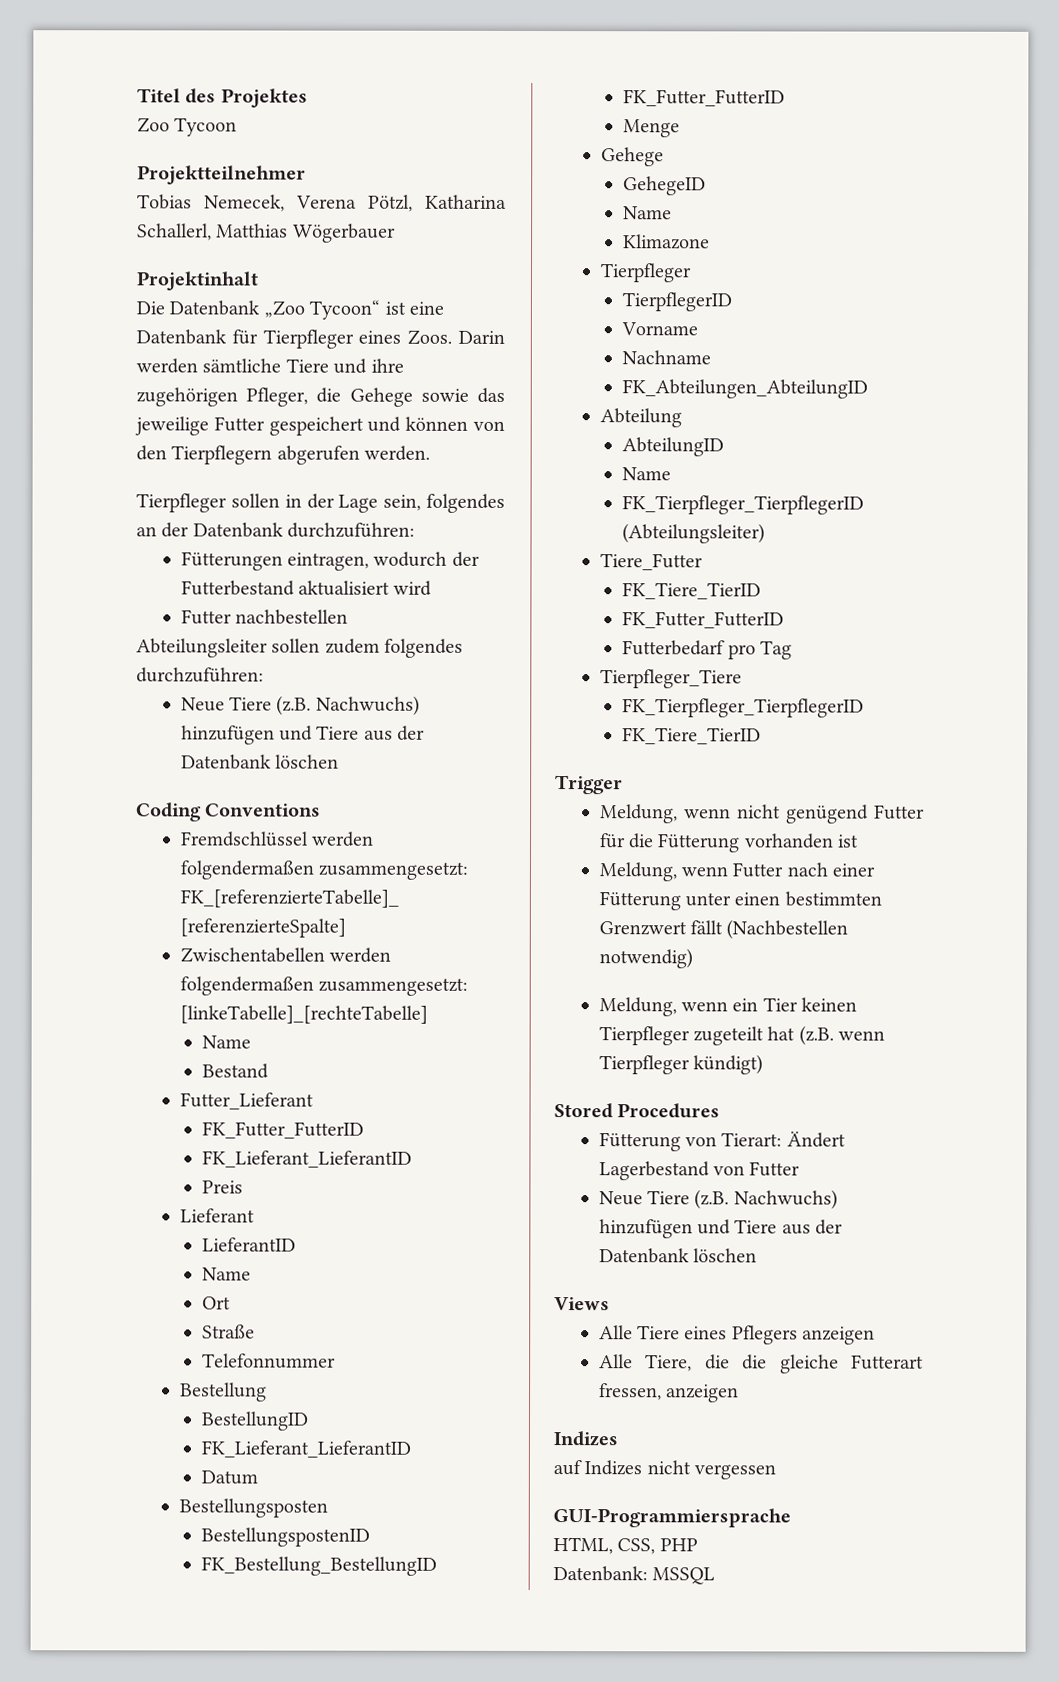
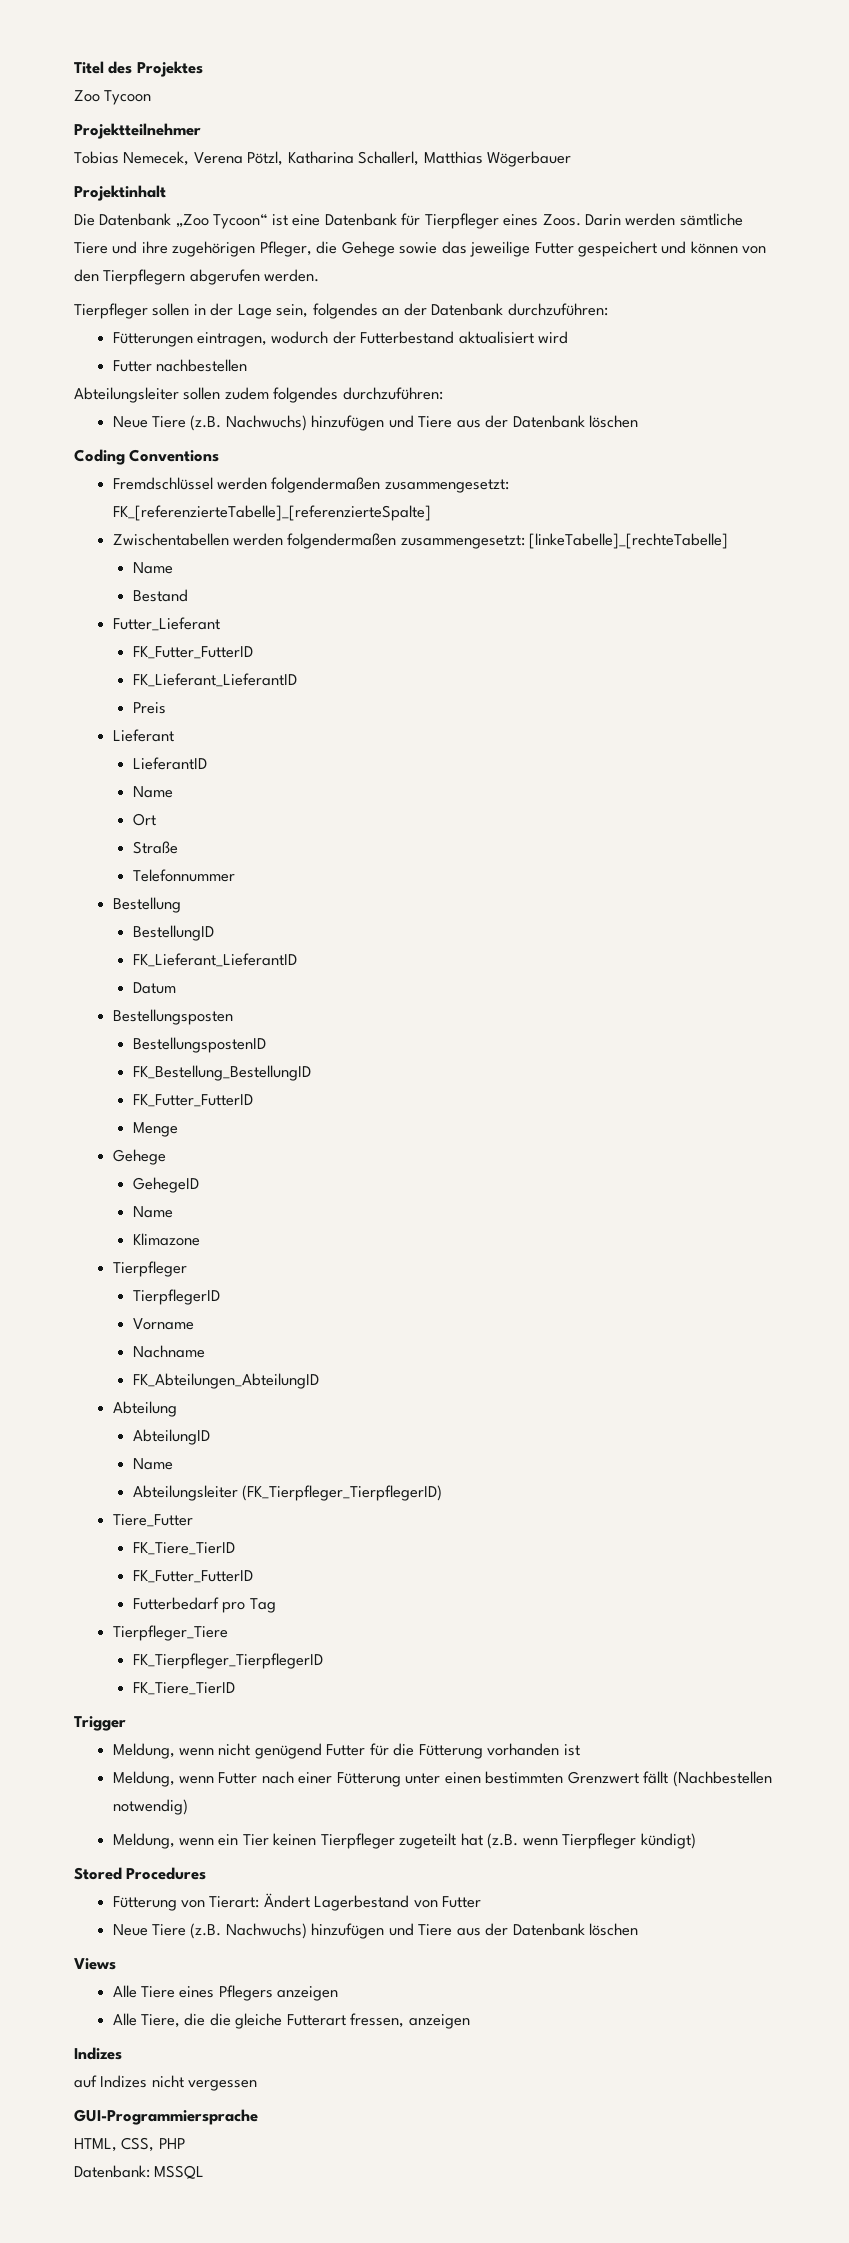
[622,495,865,515] [622,523,766,544] FK_Tierpfleger_TierpflegerID (Abteilungsleiter) -> [132,1485,443,1501] Abteilungsleiter (FK_Tierpfleger_TierpflegerID)

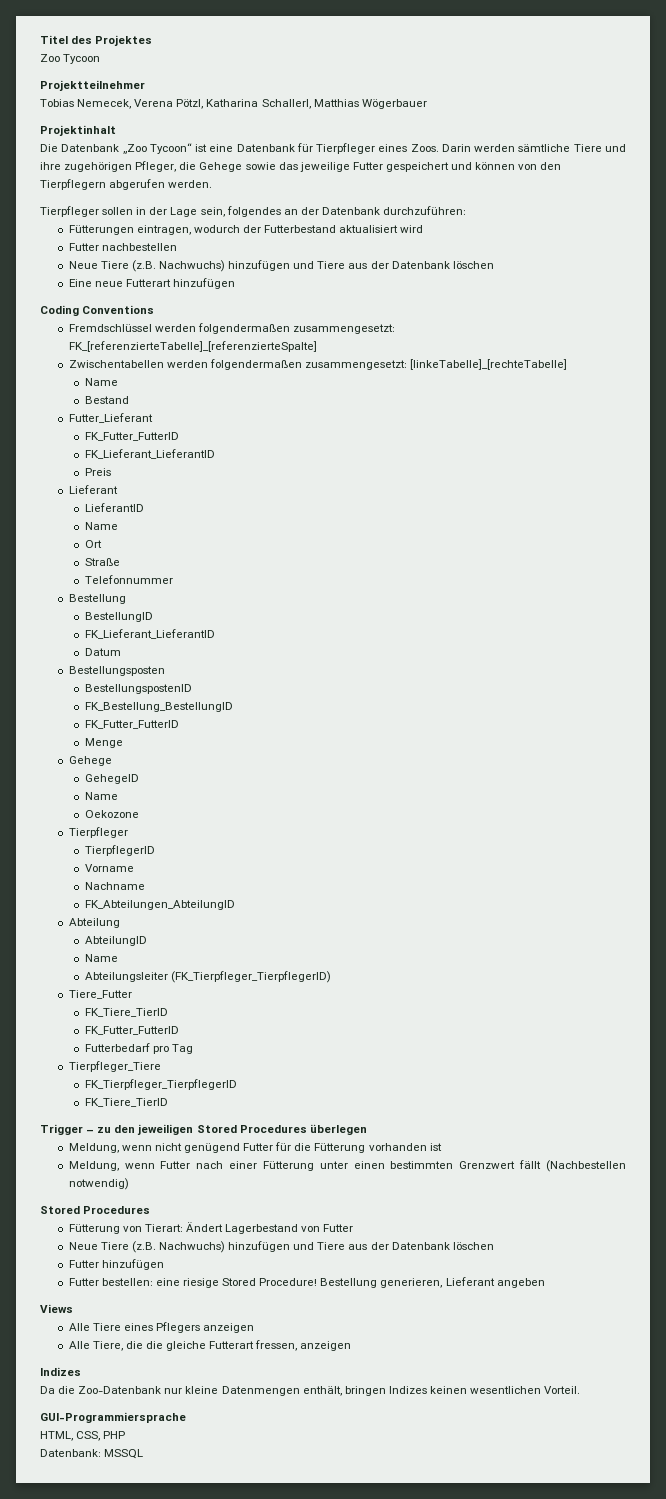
[74,387,443,403] // Abteilungsleiter sollen zudem folgendes durchzuführen: -> (177, 247) none
(639, 421) none -> [68,278,236,289] // Eine neue Futterart hinzufügen
[132,1233,200,1246] Klimazone -> [84,810,139,818] Oekozone
(126, 1723) none -> [86,1124,367,1135] – zu den jeweiligen Stored Procedures überlegen
[112,1833,696,1849] // Meldung, wenn ein Tier keinen Tierpfleger zugeteilt hat (z.B. wenn Tierpfleger kündigt) -> (129, 1184) none
(639, 1929) none -> [68,1259,164,1270] [68,1277,545,1288] // Futter hinzufügen // Futter bestellen: eine riesige Stored Procedure! Bestellung generieren, Lieferant angeben
[74,2075,258,2091] auf Indizes nicht vergessen -> [40,1386,581,1396] Da die Zoo-Datenbank nur kleine Datenmengen enthält, bringen Indizes keinen wesentlichen Vorteil.

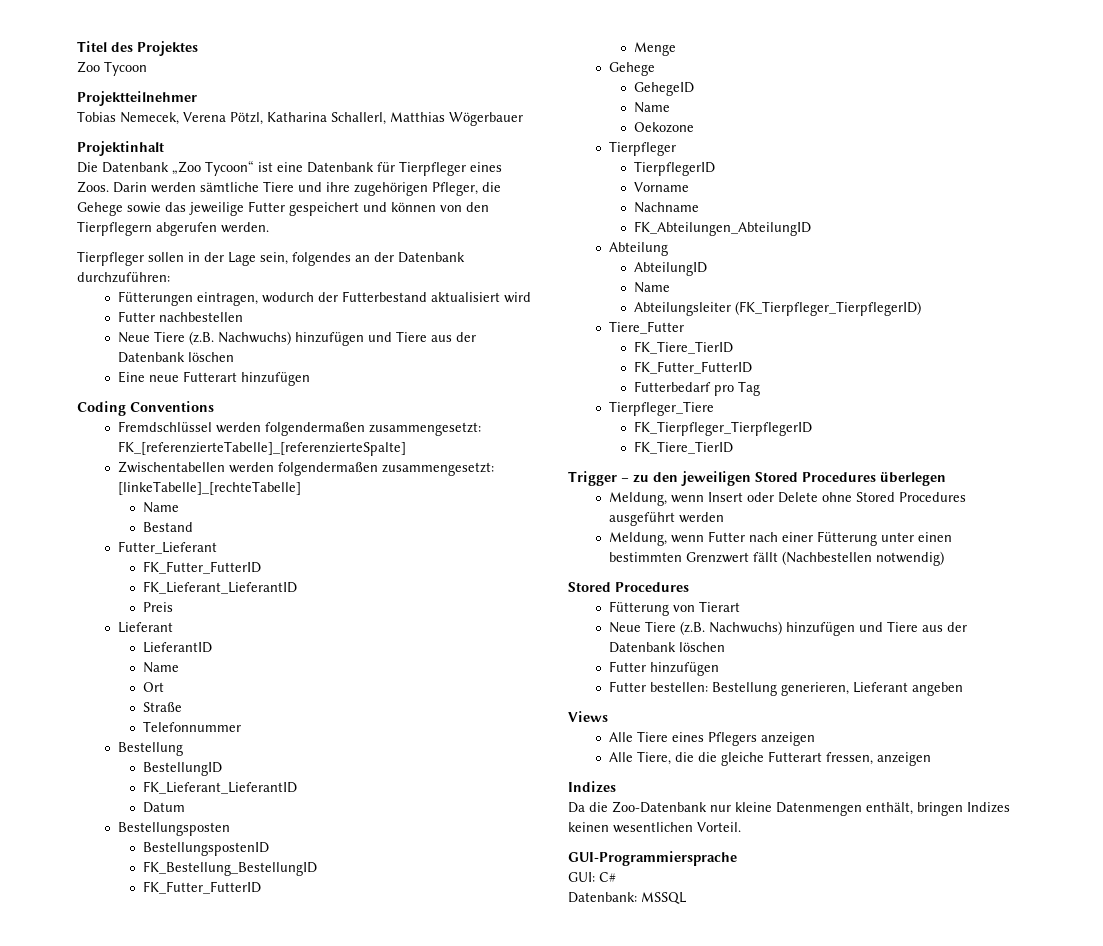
[154,1142,442,1153] nicht genügend Futter für die Fütterung vorhanden ist -> [708,492,967,503] [609,512,725,526] Insert oder Delete ohne Stored Procedures ausgeführt werden
[144,1222,354,1234] Tierart: Ändert Lagerbestand von Futter -> [699,601,741,612] Tierart
[155,1278,318,1288] eine riesige Stored Procedure! -> (709, 687) none
[40,1431,126,1441] HTML, CSS, PHP -> [568,872,616,882] GUI: C#

